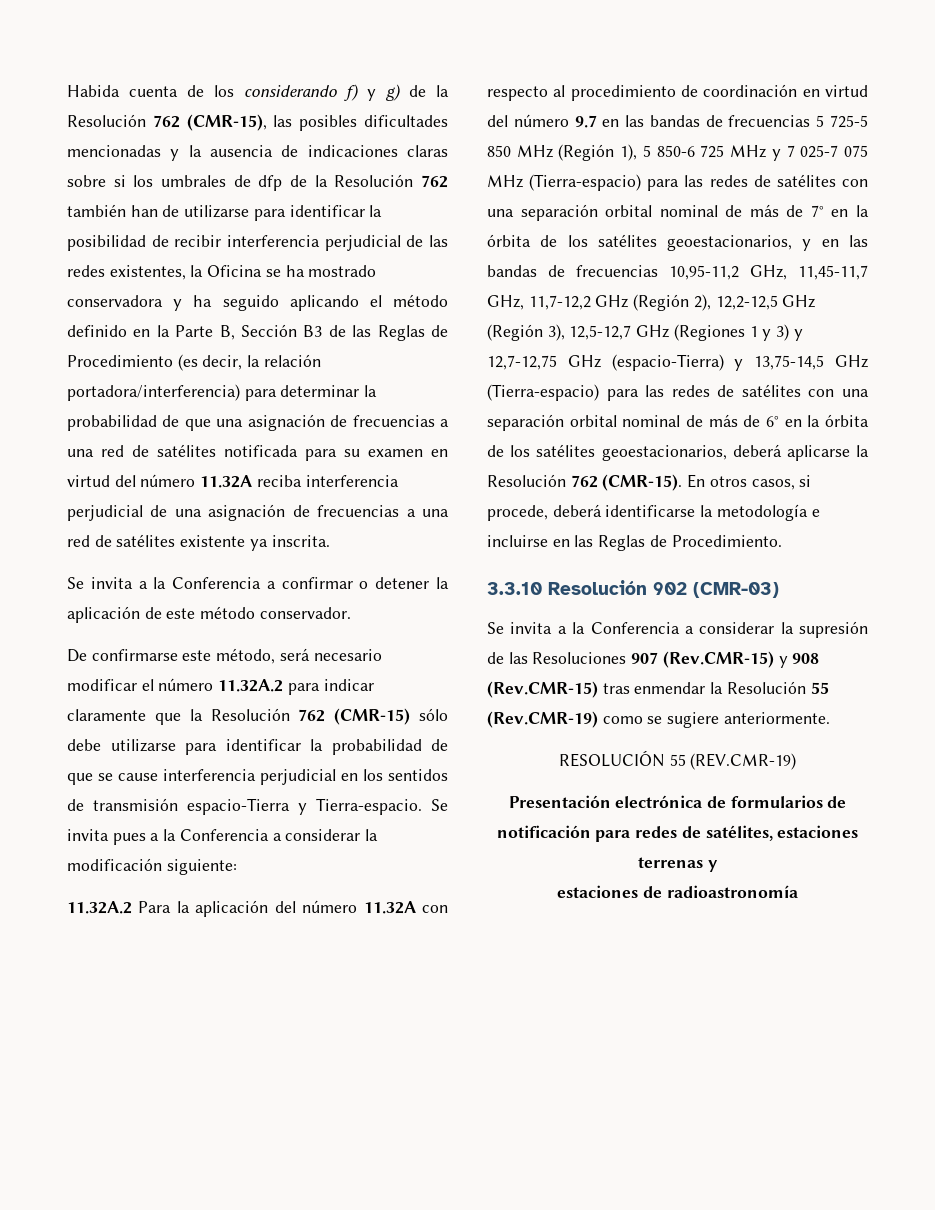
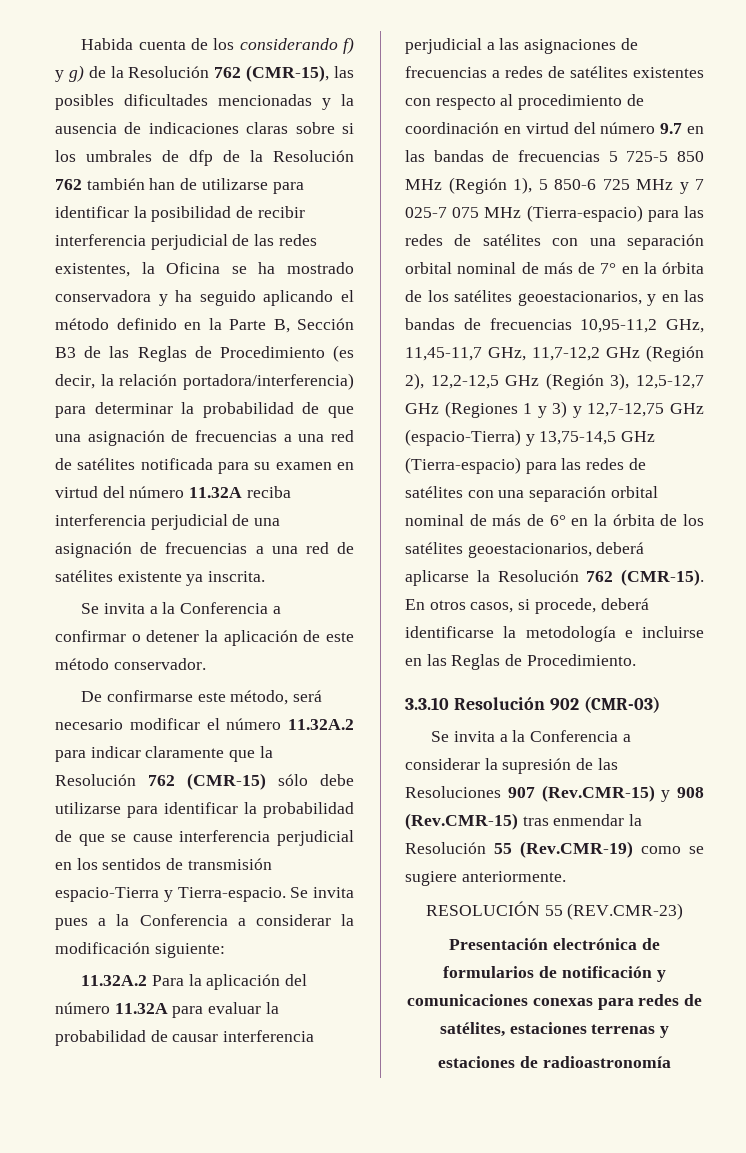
(416, 907) none -> [172,1002,279,1018] [55,1030,315,1046] [405,38,638,54] [405,66,704,78] para evaluar la probabilidad de causar interferencia perjudicial a las asignaciones de frecuencias a redes de satélites existentes
[690,753,797,770] (REV.CMR-19) -> [567,903,684,920] (REV.CMR-23)
(591, 831) none -> [656,970,666,982] [407,994,593,1006] y comunicaciones conexas

